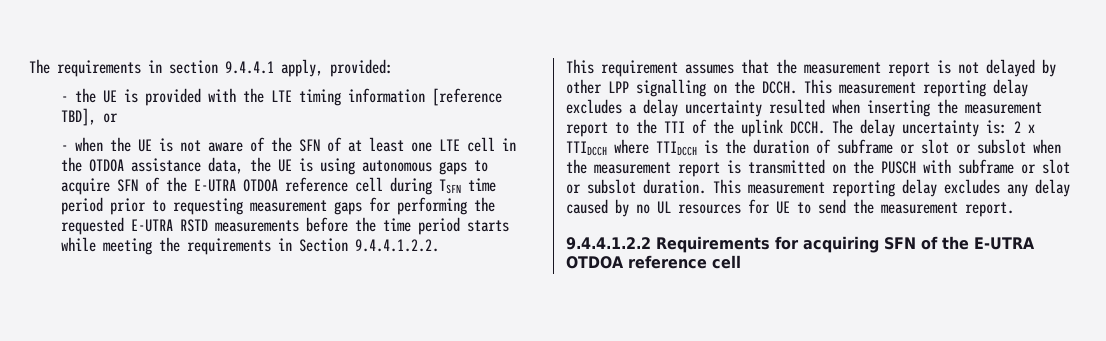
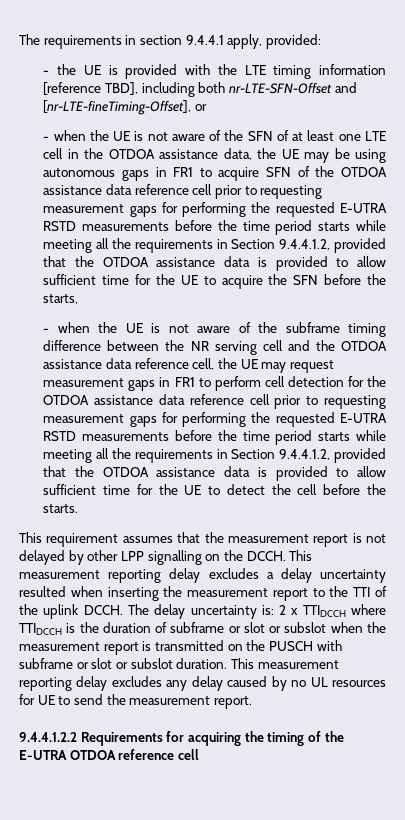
(97, 117) none -> [141,82,357,97] [43,100,192,115] including both nr-LTE-SFN-Offset and [nr-LTE-fineTiming-Offset],
[299,158,314,172] is -> [304,148,350,163] may be
(468, 168) none -> [155,167,194,177] in FR1
[194,177,497,195] [61,197,104,215] E-UTRA OTDOA reference cell during TSFN time period -> [341,167,388,177] [43,184,213,195] OTDOA assistance data reference cell
[159,237,440,255] the requirements in Section 9.4.4.1.2.2. -> [96,238,387,253] [43,256,387,271] [43,274,387,289] [43,294,79,304] [43,322,387,337] [43,340,388,355] [43,358,334,373] [43,376,386,391] [43,394,387,409] [43,412,387,427] [43,430,387,445] [43,448,387,463] [43,466,387,481] [43,484,387,495] [43,504,79,513] all the requirements in Section 9.4.4.1.2, provided that the OTDOA assistance data is provided to allow sufficient time for the UE to acquire the SFN before the starts, // - when the UE is not aware of the subframe timing difference between the NR serving cell and the OTDOA assistance data reference cell, the UE may request measurement gaps in FR1 to perform cell detection for the OTDOA assistance data reference cell prior to requesting measurement gaps for performing the requested E-UTRA RSTD measurements before the time period starts while meeting all the requirements in Section 9.4.4.1.2, provided that the OTDOA assistance data is provided to allow sufficient time for the UE to detect the cell before the starts.
[884,237,916,250] SFN -> [244,731,305,746] the timing

